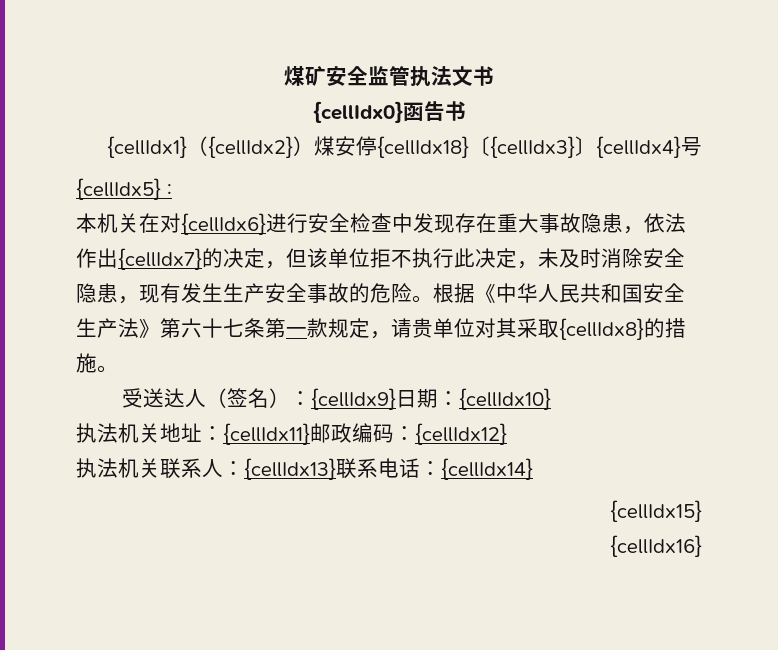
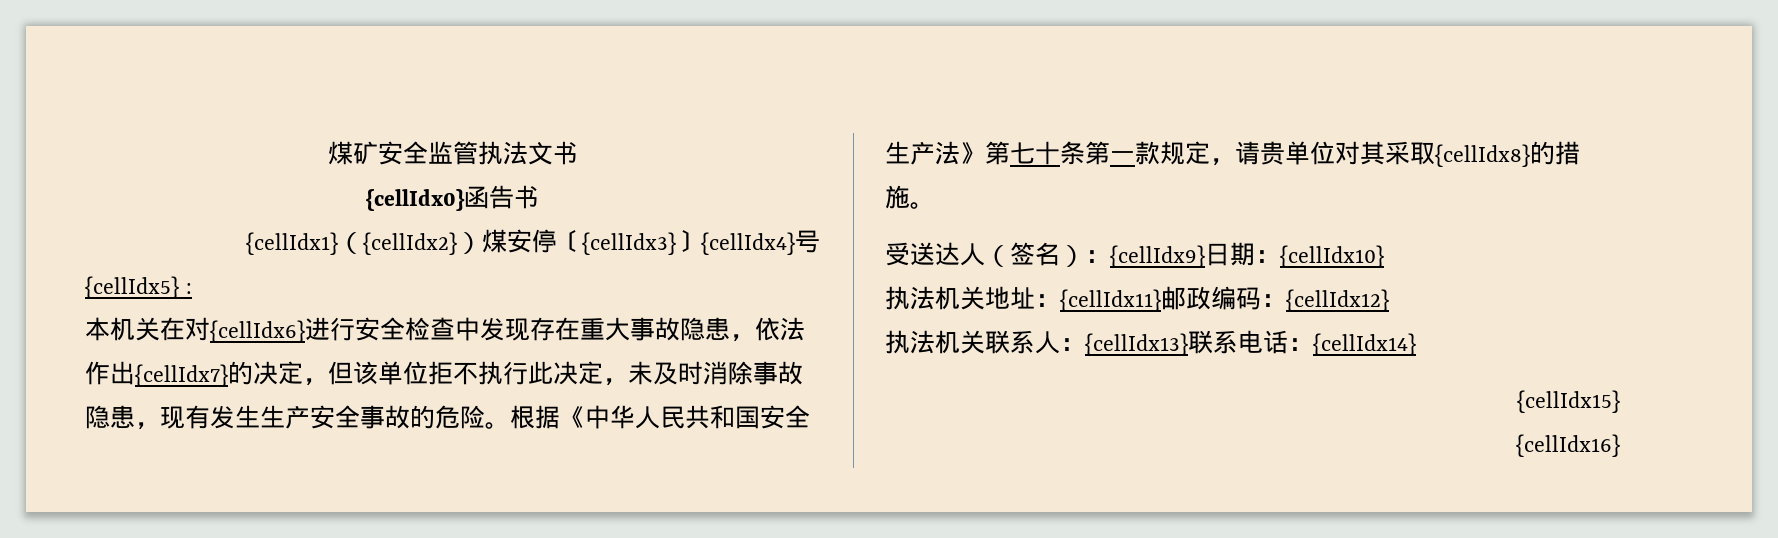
[377,136,469,158] {cellIdx18} -> (557, 241) none
[643,248,685,268] 安全 -> [753,361,803,385] 事故
[181,318,244,338] 六十七 -> [1010,141,1060,165] 七十

